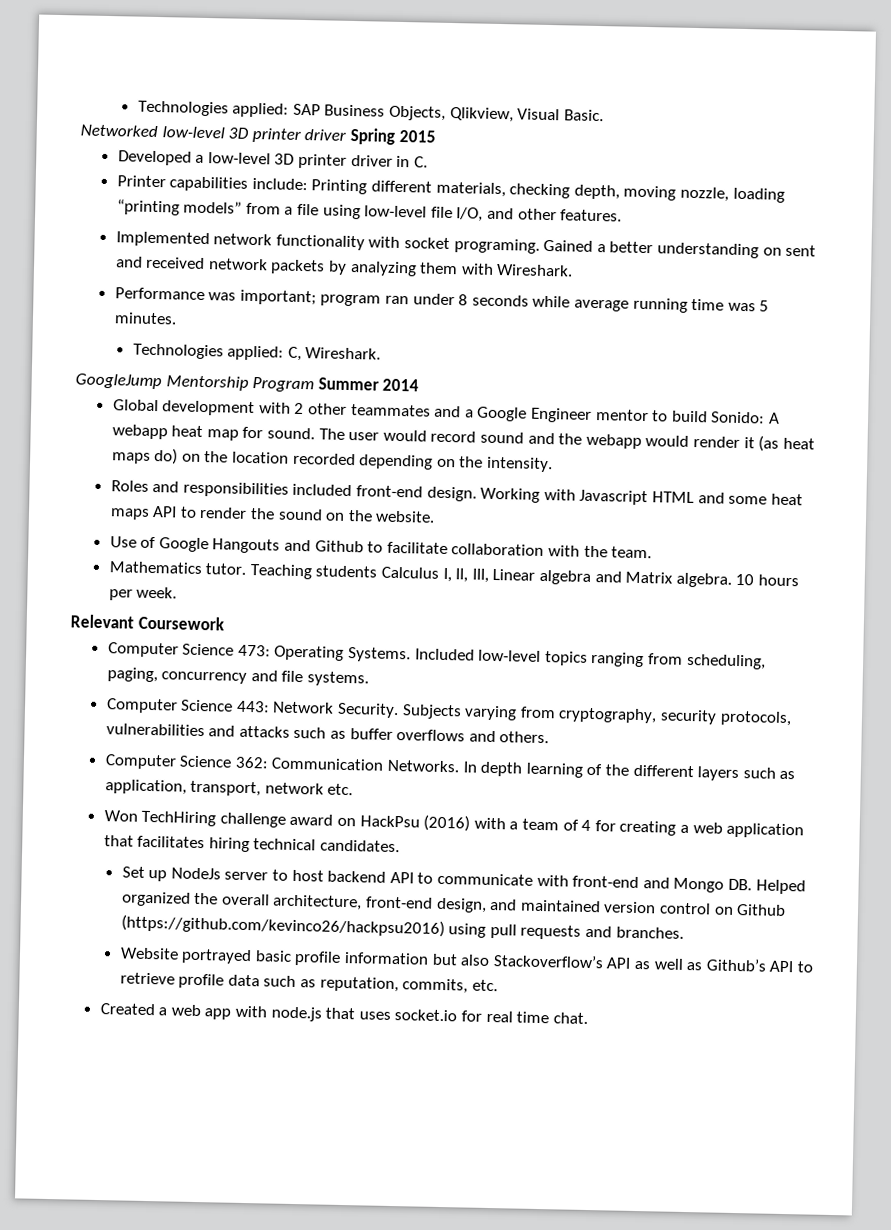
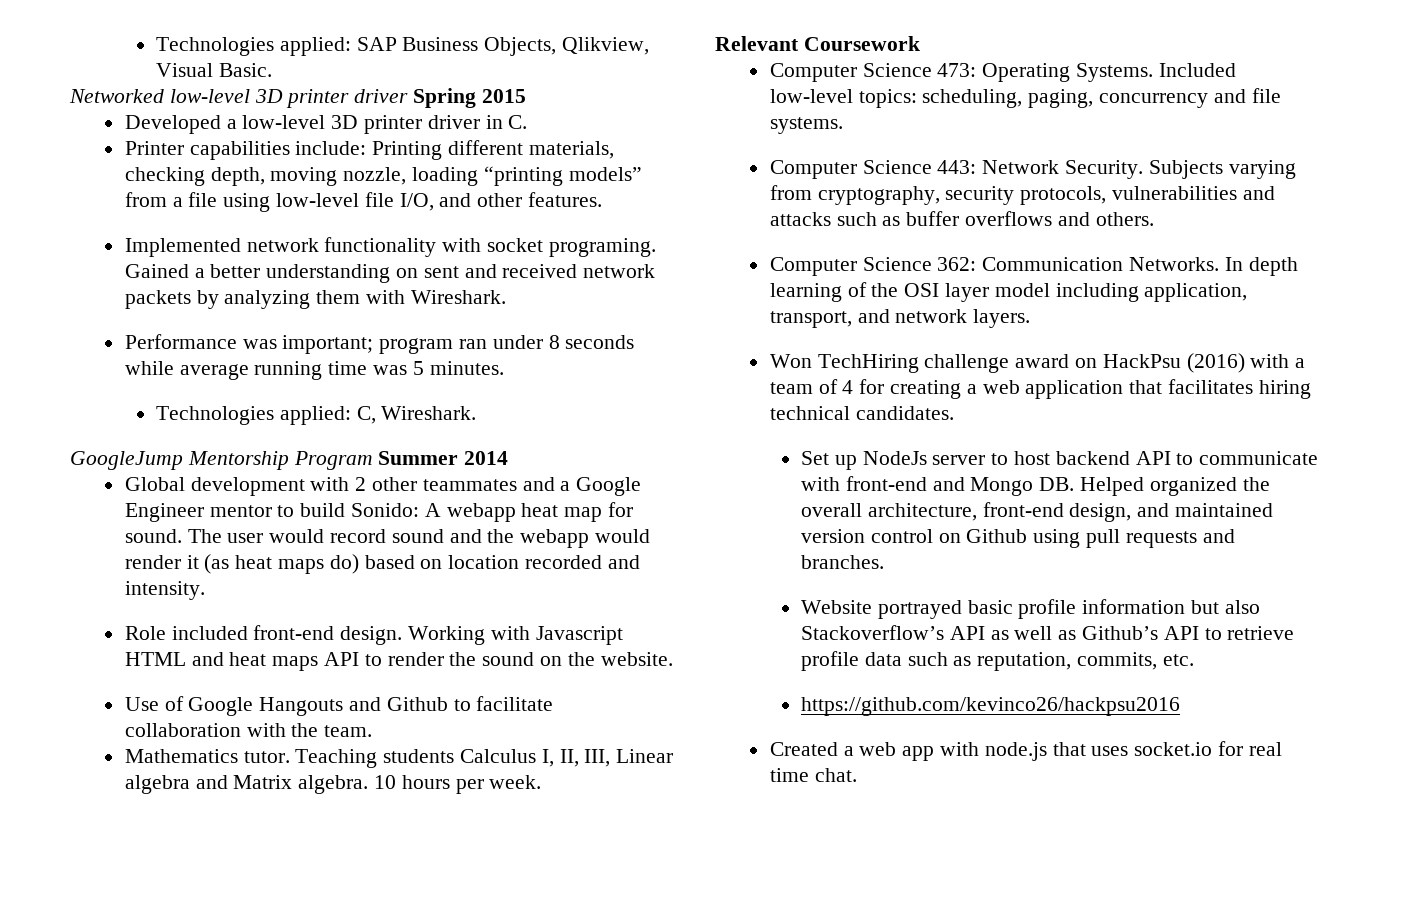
[181,451,553,473] [110,480,289,498] on the location recorded depending on the intensity. // Roles and responsibilities -> [364,555,640,569] [124,581,205,600] [124,626,166,640] based on location recorded and intensity. // Role
[728,495,768,505] some -> (224, 659) none
[543,651,683,668] topics ranging from -> [858,89,917,108] topics:
[632,764,796,782] [104,779,354,797] different layers such as application, transport, network etc. -> [904,283,1248,302] [769,309,1031,328] OSI layer model including application, transport, and network layers.
[120,914,445,938] (https://github.com/kevinco26/hackpsu2016) -> (1028, 536) none
(498, 985) none -> [801,697,1181,716] // https://github.com/kevinco26/hackpsu2016

